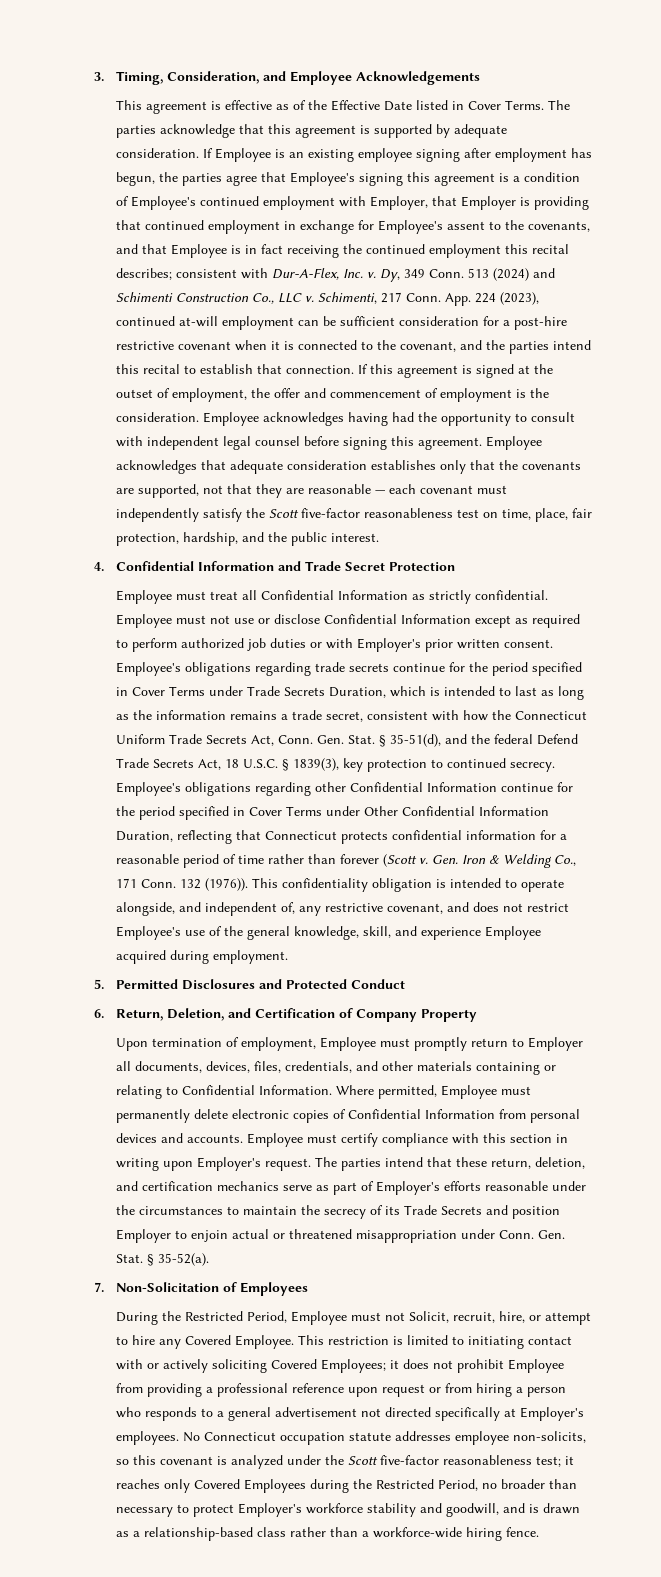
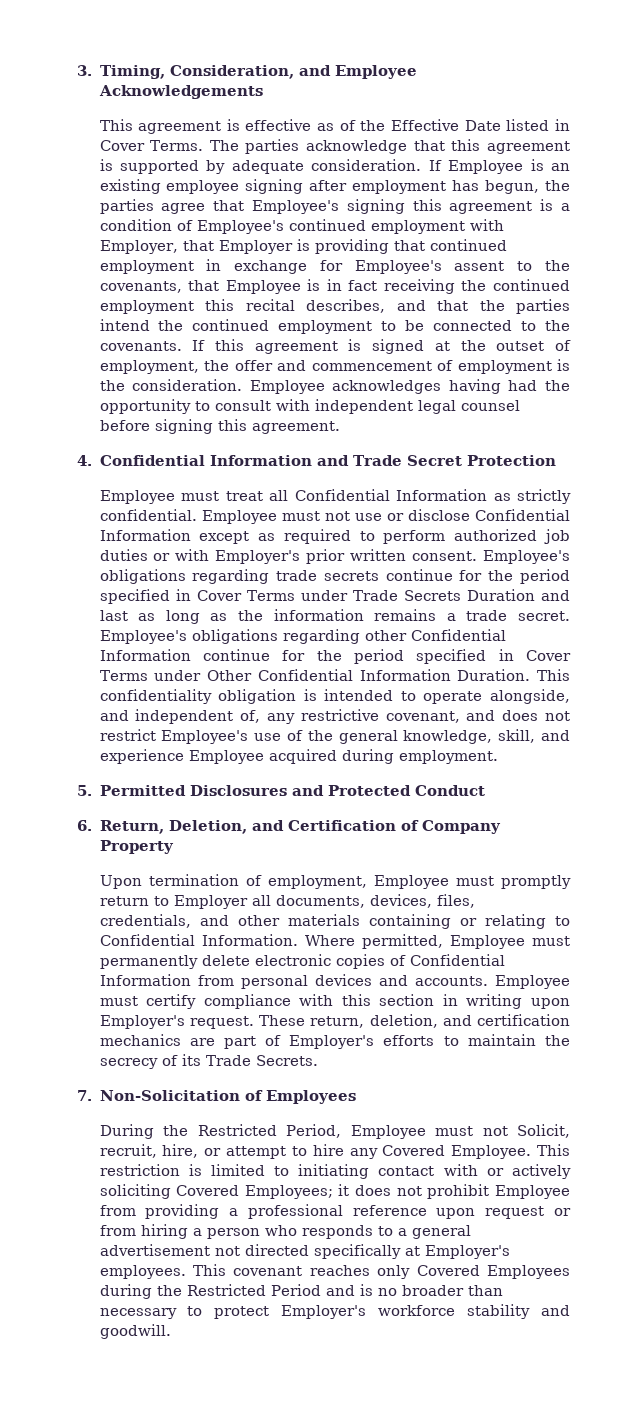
[115,244,138,254] and -> (182, 287) none
[115,268,555,282] [115,292,539,306] [115,316,567,330] [115,340,591,354] [115,364,354,374] describes; consistent with Dur-A-Flex, Inc. v. Dy, 349 Conn. 513 (2024) and Schimenti Construction Co., LLC v. Schimenti, 217 Conn. App. 224 (2023), continued at-will employment can be sufficient consideration for a post-hire restrictive covenant when it is connected to the covenant, and the parties intend this recital to establish that connection. -> [306,299,570,314] [99,319,570,334] [99,341,182,351] describes, and that the parties intend the continued employment to be connected to the covenants.
[485,436,542,450] [115,460,581,474] [115,484,507,498] [115,508,592,522] [115,532,379,546] Employee acknowledges that adequate consideration establishes only that the covenants are supported, not that they are reasonable — each covenant must independently satisfy the Scott five-factor reasonableness test on time, place, fair protection, hardship, and the public interest. -> (340, 427) none
[328,686,511,698] Duration, which is intended to -> [466,589,570,601] Duration and
[325,710,587,722] [115,734,578,747] [115,758,555,772] secret, consistent with how the Connecticut Uniform Trade Secrets Act, Conn. Gen. Stat. § 35-51(d), and the federal Defend Trade Secrets Act, 18 U.S.C. § 1839(3), key protection to continued secrecy. -> [518,611,570,621] secret.
[115,830,567,844] [115,854,576,868] [115,878,248,891] Duration, reflecting that Connecticut protects confidential information for a reasonable period of time rather than forever (Scott v. Gen. Iron & Welding Co., 171 Conn. 132 (1976)). -> [457,669,531,681] Duration.
[314,1157,487,1171] The parties intend that these -> [259,1015,306,1026] These
[282,1185,329,1191] serve as -> [189,1038,215,1046] are
[484,1181,586,1191] [115,1205,223,1215] reasonable under the circumstances -> (435, 1040) none
[440,1205,560,1219] [115,1229,565,1243] [115,1253,209,1266] Secrets and position Employer to enjoin actual or threatened misappropriation under Conn. Gen. Stat. § 35-52(a). -> [255,1055,318,1066] Secrets.
[182,1431,586,1445] [115,1455,574,1469] No Connecticut occupation statute addresses employee non-solicits, so this covenant is analyzed under the Scott five-factor reasonableness test; it -> [192,1264,303,1276] This covenant
[437,1479,478,1491] Period, -> [270,1284,373,1296] Period and is
[445,1503,580,1517] [115,1527,539,1541] goodwill, and is drawn as a relationship-based class rather than a workforce-wide hiring fence. -> [99,1324,171,1339] goodwill.

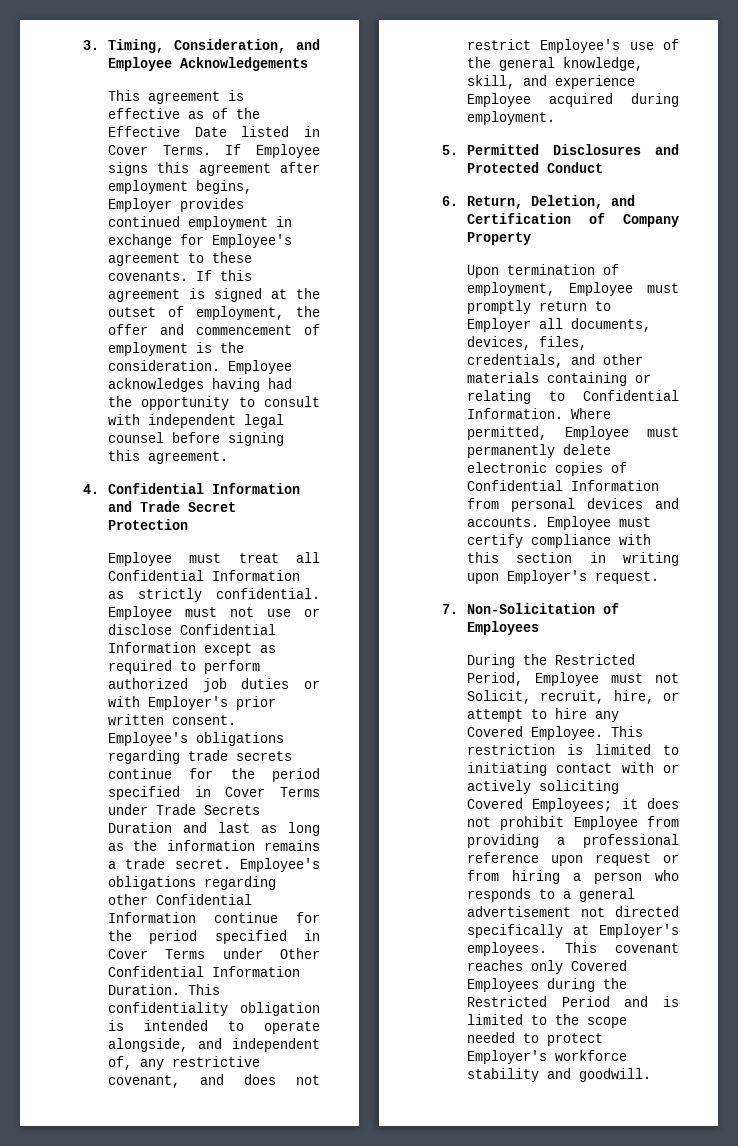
[209,139,570,154] [99,159,570,174] [99,179,570,194] [99,199,570,214] [99,219,504,234] [99,239,425,254] The parties acknowledge that this agreement is supported by adequate consideration. If Employee is an existing employee signing after employment has begun, the parties agree that Employee's signing this agreement is a condition of Employee's continued employment with Employer, that Employer is providing that -> [225,144,320,158] [107,162,320,176] [107,180,252,194] [107,198,244,212] If Employee signs this agreement after employment begins, Employer provides
[454,260,570,271] [99,279,570,294] [99,299,570,314] [99,319,570,334] assent to the covenants, that Employee is in fact receiving the continued employment this recital describes, and that the parties intend the continued employment to be connected to the -> [107,252,252,266] agreement to these
[259,1014,570,1028] [99,1034,570,1049] [99,1054,318,1069] These return, deletion, and certification mechanics are part of Employer's efforts to maintain the secrecy of its Trade Secrets. -> (659, 577) none
[377,1285,503,1296] [99,1308,177,1319] no broader than necessary -> [466,1014,627,1028] [466,1032,515,1043] limited to the scope needed

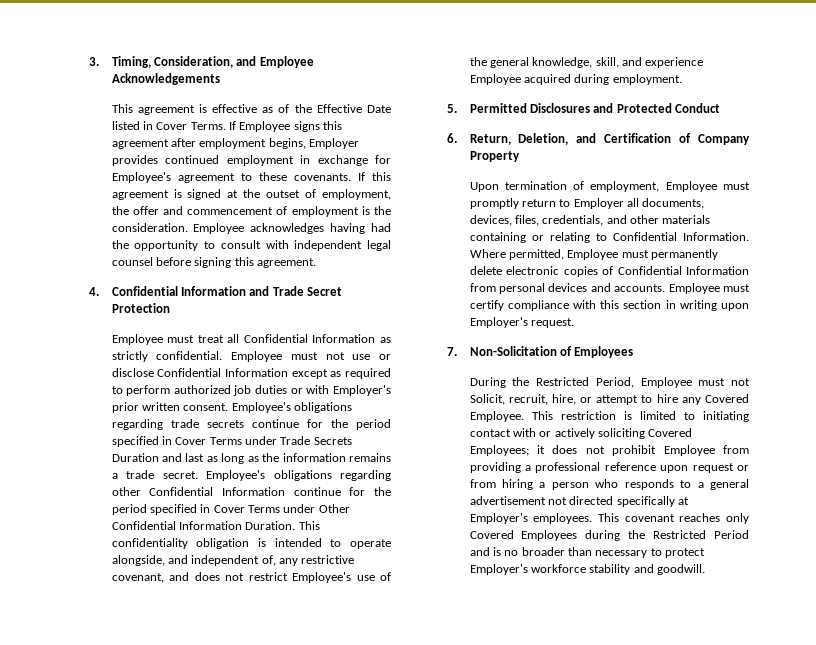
[466,1014,627,1028] [466,1032,515,1043] limited to the scope needed -> [504,547,648,558] no broader than necessary

